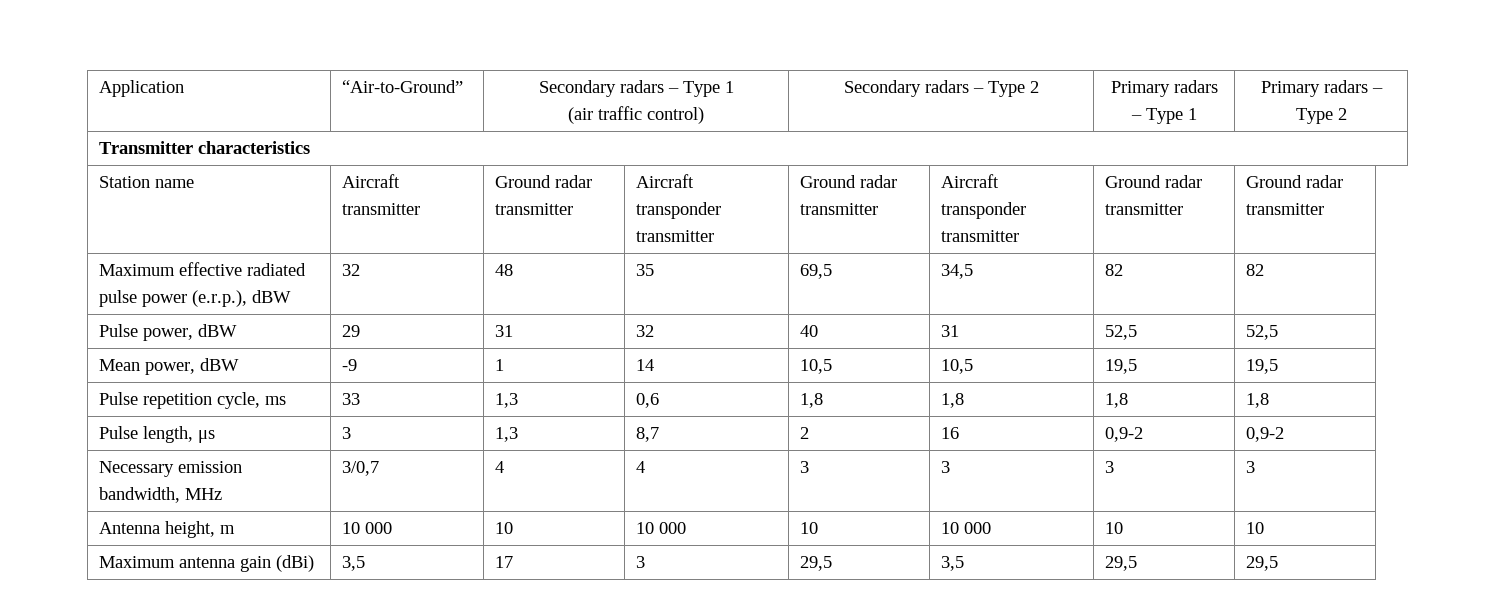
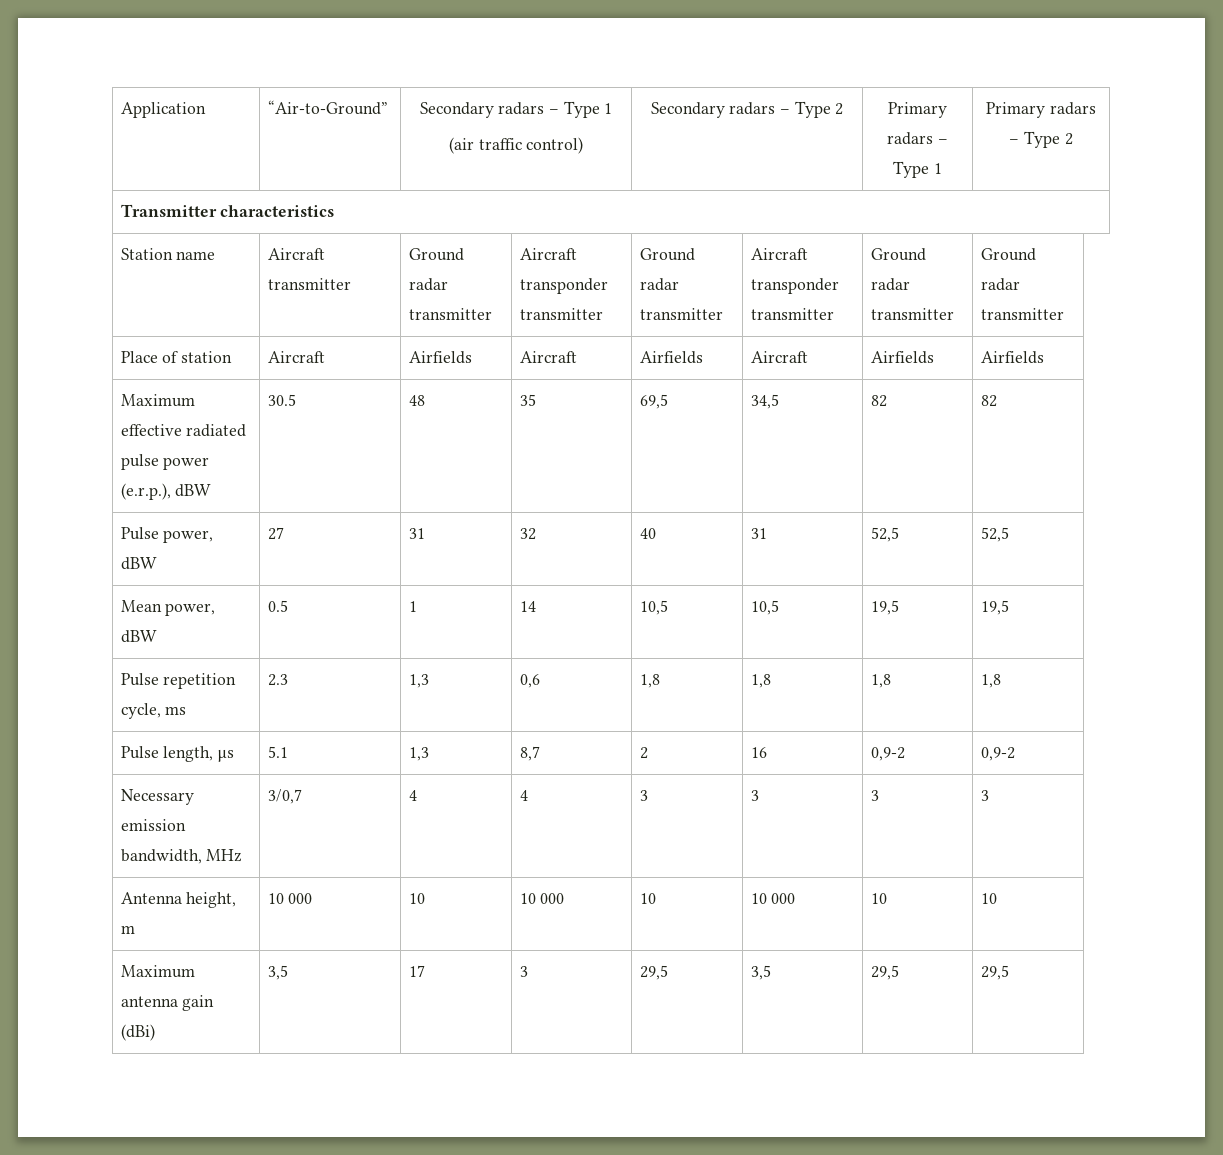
(1324, 209) none -> [120,351,233,363] [267,351,325,363] [408,351,472,364] [519,351,577,363] [639,351,703,364] [750,351,808,363] [870,351,934,364] [980,351,1044,364] // Place of station | Aircraft | Airfields | Aircraft | Airfields | Aircraft | Airfields | Airfields
[341,264,360,276] 32 -> [267,394,296,406] 30.5
[341,325,360,337] 29 -> [267,527,284,540] 27
[341,359,357,371] -9 -> [267,600,288,612] 0.5
[341,393,360,405] 33 -> [267,674,288,686] 2.3
[341,427,351,439] 3 -> [267,746,288,758] 5.1

